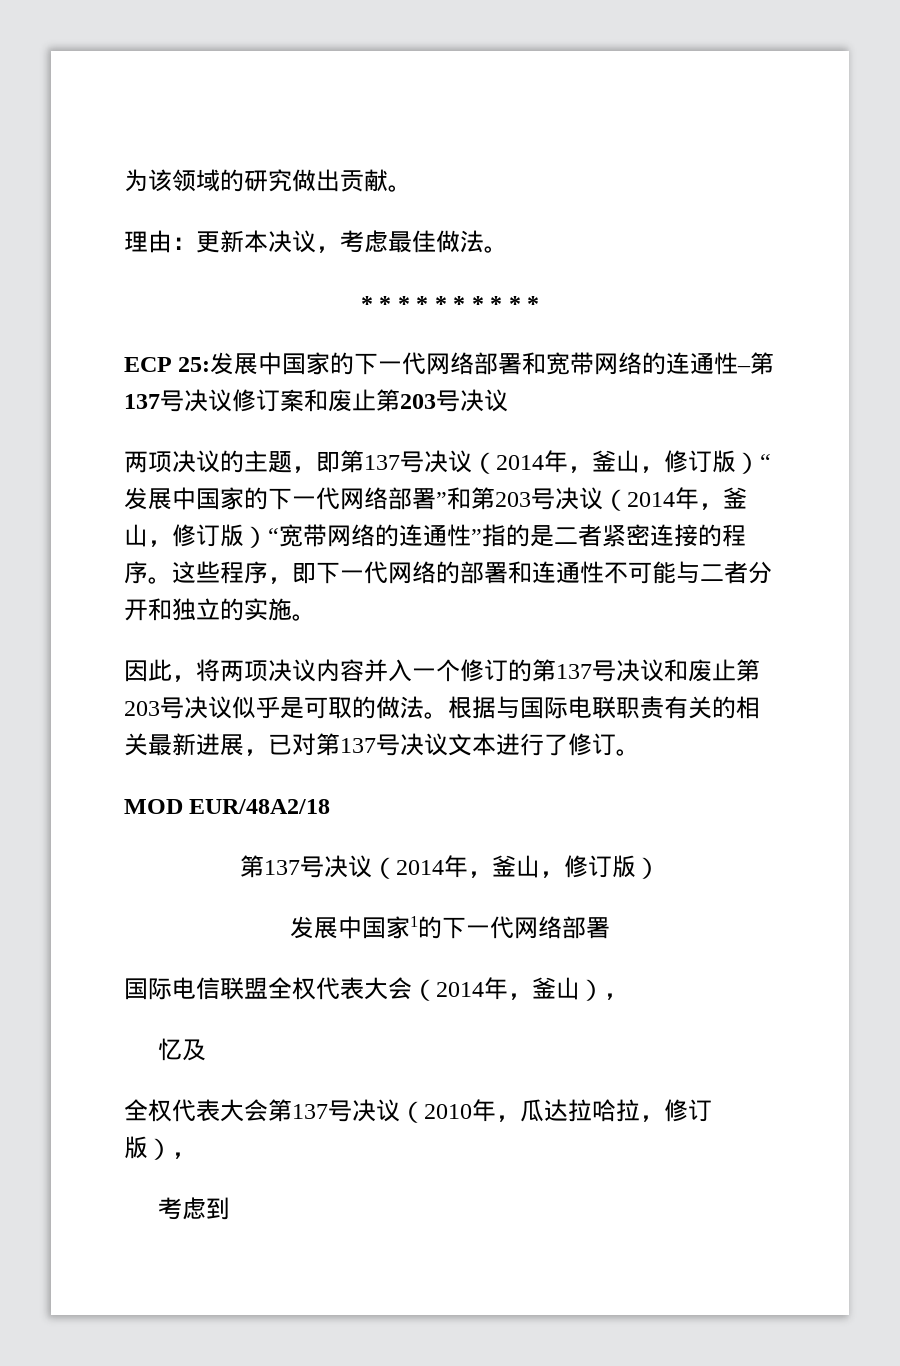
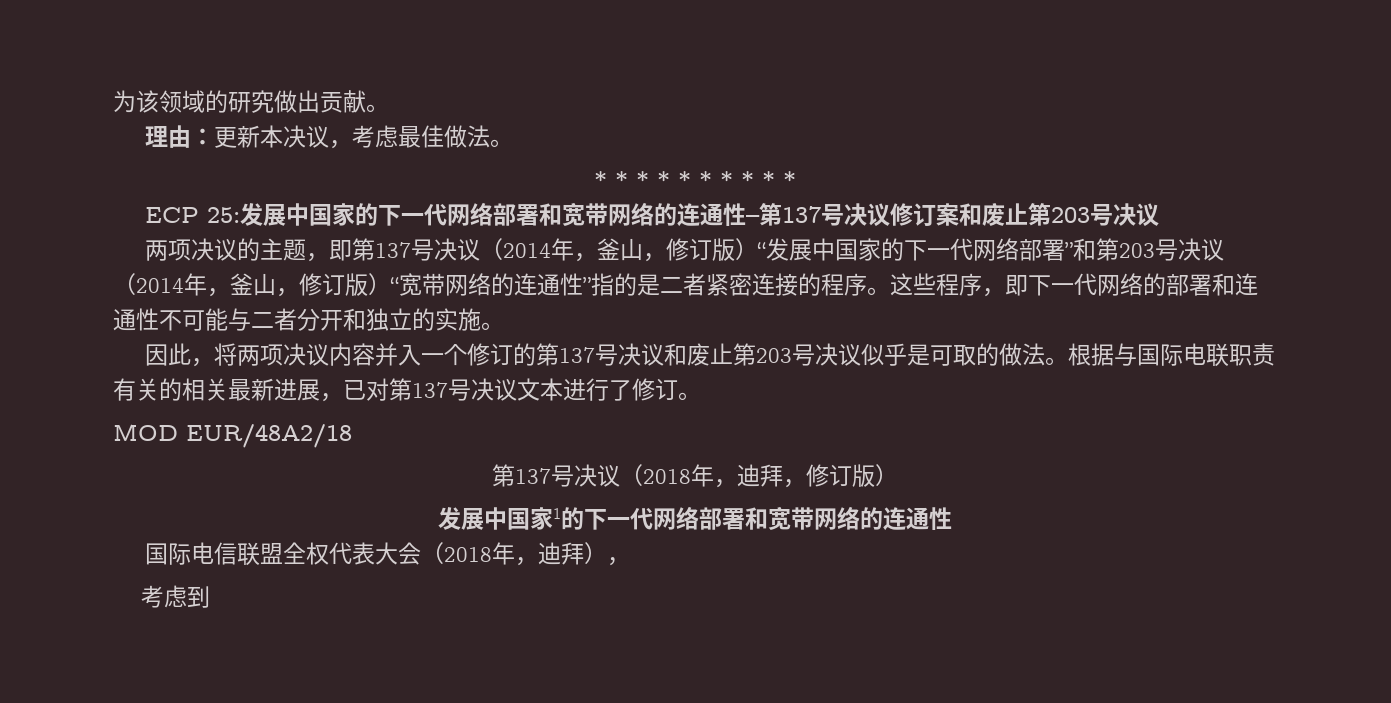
[396,855,540,878] 2014年，釜山 -> [643,464,783,488] 2018年，迪拜
(610, 928) none -> [745,506,952,531] 和宽带网络的连通性
[436,977,628,1001] [157,1038,206,1061] [124,1099,712,1123] [124,1136,148,1159] 2014年，釜山）， // 忆及 // 全权代表大会第137号决议（2010年，瓜达拉哈拉，修订版 -> [444,542,585,566] 2018年，迪拜

